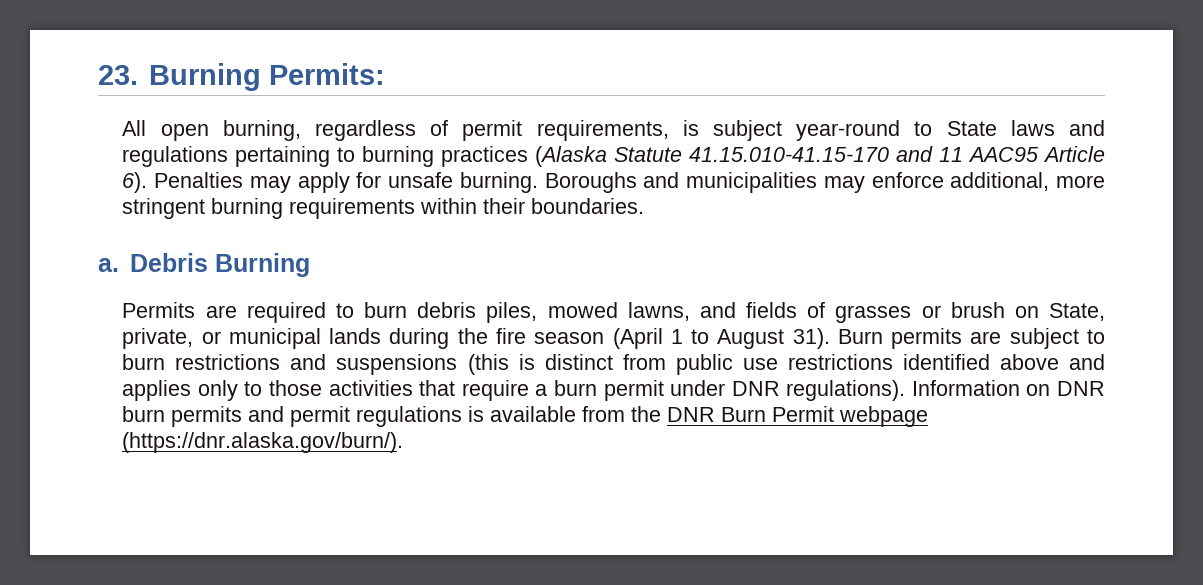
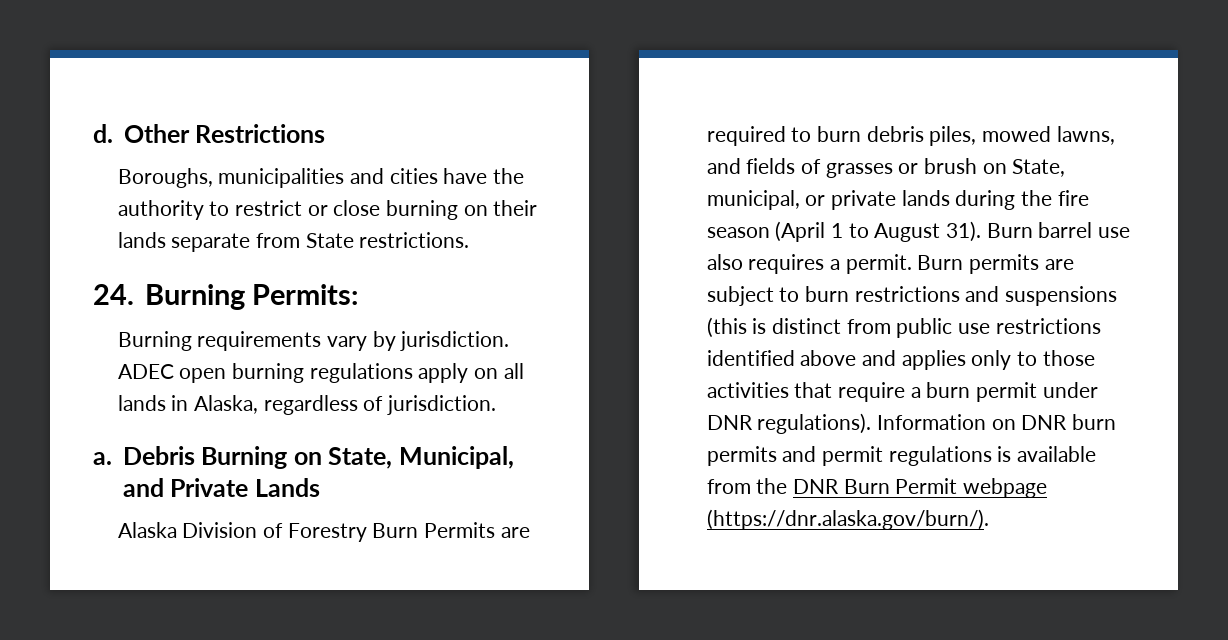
[98,63,385,91] [122,120,1106,141] [122,146,1105,167] [122,172,1105,193] [122,198,645,219] [98,253,310,277] 23. Burning Permits: // All open burning, regardless of permit requirements, is subject year-round to State laws and regulations pertaining to burning practices (Alaska Statute 41.15.010-41.15-170 and 11 AAC95 Article 6). Penalties may apply for unsafe burning. Boroughs and municipalities may enforce additional, more stringent burning requirements within their boundaries. // a. Debris Burning // -> [93,124,326,143] [117,168,525,188] [117,200,538,220] [117,232,470,252] [93,284,359,310] [117,331,510,351] [117,363,524,383] [117,395,497,415] [93,446,514,469] [122,478,320,497] [117,522,419,542] d. Other Restrictions // Boroughs, municipalities and cities have the authority to restrict or close burning on their lands separate from State restrictions. // 24. Burning Permits: // Burning requirements vary by jurisdiction. ADEC open burning regulations apply on all lands in Alaska, regardless of jurisdiction. // a. Debris Burning on State, Municipal, and Private Lands // Alaska Division of Forestry Burn
[122,328,321,349] private, or municipal -> [706,190,897,210] municipal, or private
(883, 336) none -> [1038,222,1131,238] [706,254,964,274] barrel use also requires a permit. Burn

